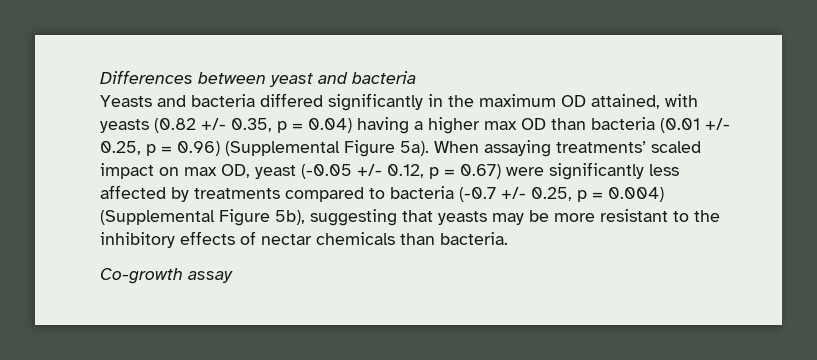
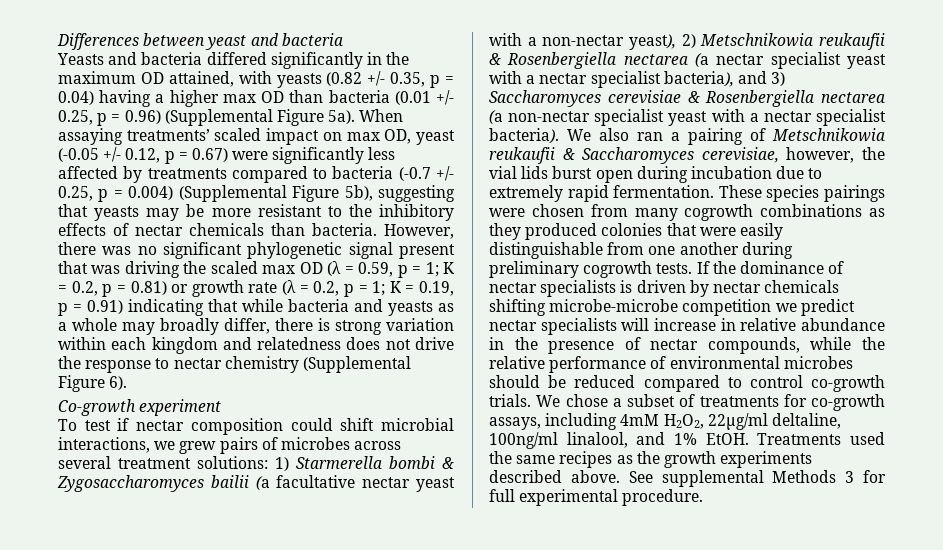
[100,268,233,284] // Co-growth assay -> [384,224,454,239] [58,242,455,259] [58,261,455,278] [58,280,454,297] [58,299,454,316] [58,318,454,335] [58,337,454,354] [58,356,411,373] [58,375,128,392] [58,399,222,416] [58,418,454,435] [58,437,402,454] [58,456,454,471] [57,475,456,492] [489,33,885,50] [489,52,886,69] [489,71,786,88] [489,90,885,107] [489,109,886,126] [489,128,885,145] [489,147,885,164] [489,166,823,183] [489,185,885,202] [489,204,885,221] [489,223,783,240] [489,242,793,259] [489,261,845,278] [489,280,840,297] [489,299,855,316] [489,318,885,335] [489,337,885,354] [489,356,853,373] [489,375,885,392] [489,394,885,411] [489,413,841,430] [489,432,885,449] [489,451,813,468] [489,470,886,487] [489,489,704,506] However, there was no significant phylogenetic signal present that was driving the scaled max OD (λ = 0.59, p = 1; K = 0.2, p = 0.81) or growth rate (λ = 0.2, p = 1; K = 0.19, p = 0.91) indicating that while bacteria and yeasts as a whole may broadly differ, there is strong variation within each kingdom and relatedness does not drive the response to nectar chemistry (Supplemental Figure 6). // Co-growth experiment // To test if nectar composition could shift microbial interactions, we grew pairs of microbes across several treatment solutions: 1) Starmerella bombi & Zygosaccharomyces bailii (a facultative nectar yeast with a non-nectar yeast), 2) Metschnikowia reukaufii & Rosenbergiella nectarea (a nectar specialist yeast with a nectar specialist bacteria), and 3) Saccharomyces cerevisiae & Rosenbergiella nectarea (a non-nectar specialist yeast with a nectar specialist bacteria). We also ran a pairing of Metschnikowia reukaufii & Saccharomyces cerevisiae, however, the vial lids burst open during incubation due to extremely rapid fermentation. These species pairings were chosen from many cogrowth combinations as they produced colonies that were easily distinguishable from one another during preliminary cogrowth tests. If the dominance of nectar specialists is driven by nectar chemicals shifting microbe-microbe competition we predict nectar specialists will increase in relative abundance in the presence of nectar compounds, while the relative performance of environmental microbes should be reduced compared to control co-growth trials. We chose a subset of treatments for co-growth assays, including 4mM H2O2, 22μg/ml deltaline, 100ng/ml linalool, and 1% EtOH. Treatments used the same recipes as the growth experiments described above. See supplemental Methods 3 for full experimental procedure.

